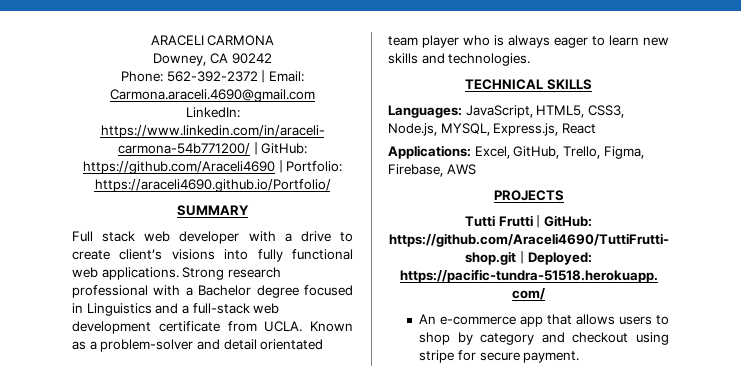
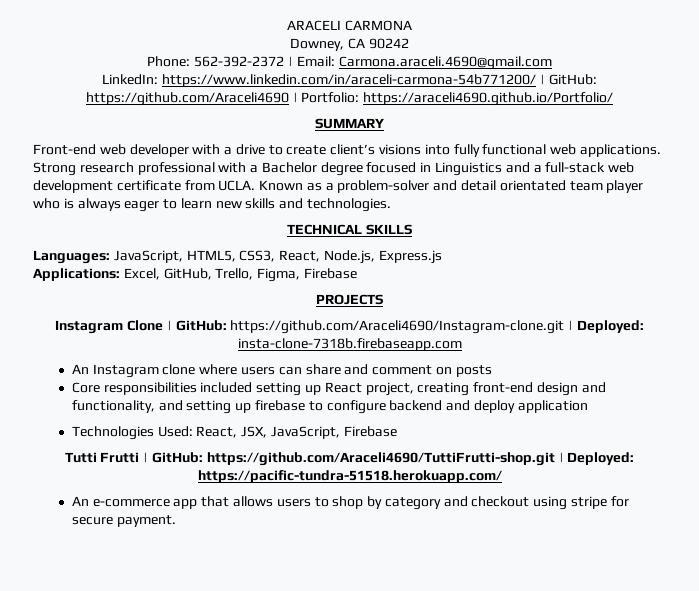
[72,231,136,242] Full stack -> [33,144,96,155] Front-end
[388,123,596,136] Node.js, MYSQL, Express.js, React -> [279,250,442,264] React, Node.js, Express.js
[388,164,476,177] Firebase, AWS -> [303,268,357,279] Firebase
(564, 195) none -> [55,320,644,334] [237,338,462,351] [71,364,492,378] [71,382,606,396] [71,400,588,414] [71,426,397,440] // Instagram Clone | GitHub: https://github.com/Araceli4690/Instagram-clone.git | Deployed: insta-clone-7318b.firebaseapp.com // An Instagram clone where users can share and comment on posts // Core responsibilities included setting up React project, creating front-end design and functionality, and setting up firebase to configure backend and deploy application // Technologies Used: React, JSX, JavaScript, Firebase

